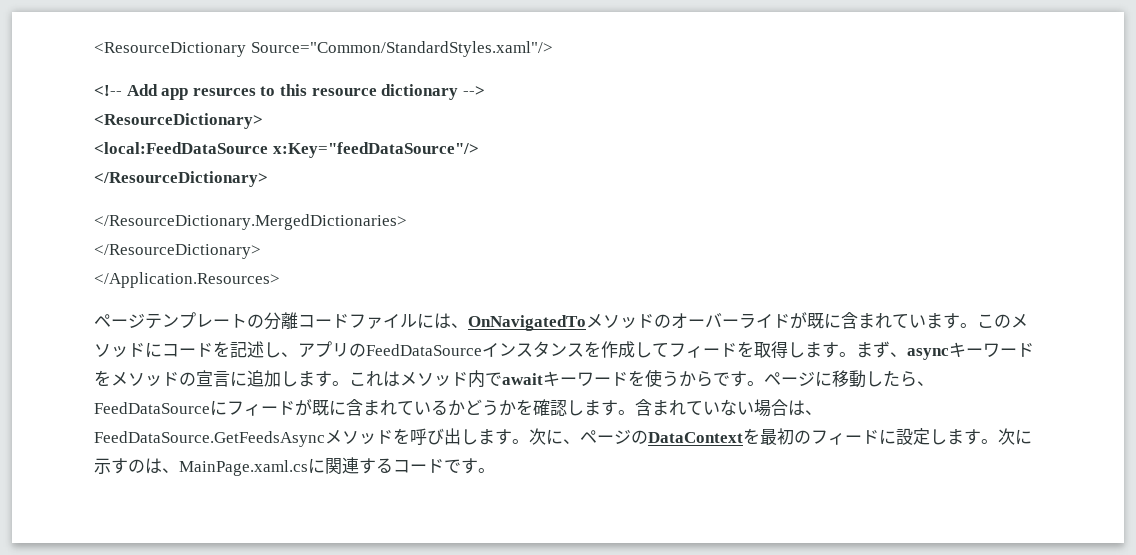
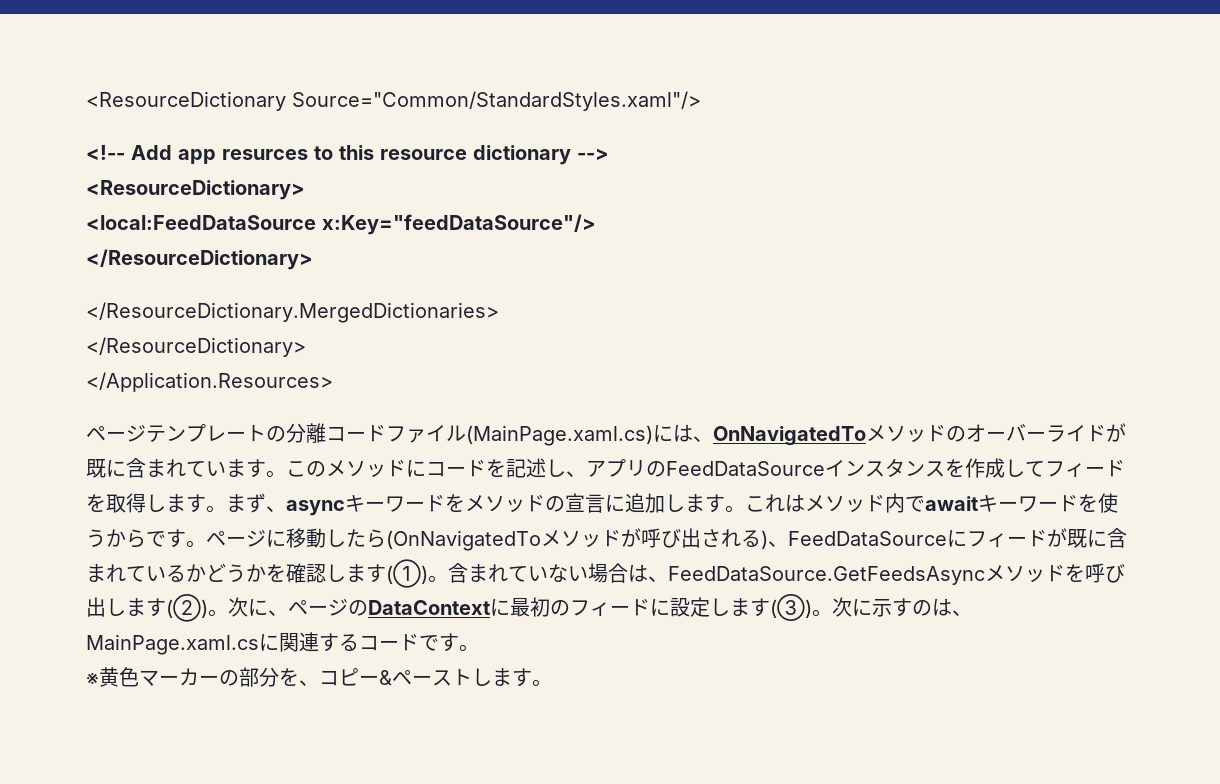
(417, 321) none -> [466,425,653,446] (MainPage.xaml.cs)
(917, 379) none -> [386,528,768,551] (OnNavigatedToメソッドが呼び出される)
(618, 408) none -> [386,559,428,588] (①)
(512, 437) none -> [166,594,208,622] (②)
[743,428,760,444] を -> [490,599,510,616] に
(981, 437) none -> [770,594,812,621] (③)
(495, 470) none -> [86,667,552,687] // ※黄色マーカーの部分を、コピー&ペーストします。

